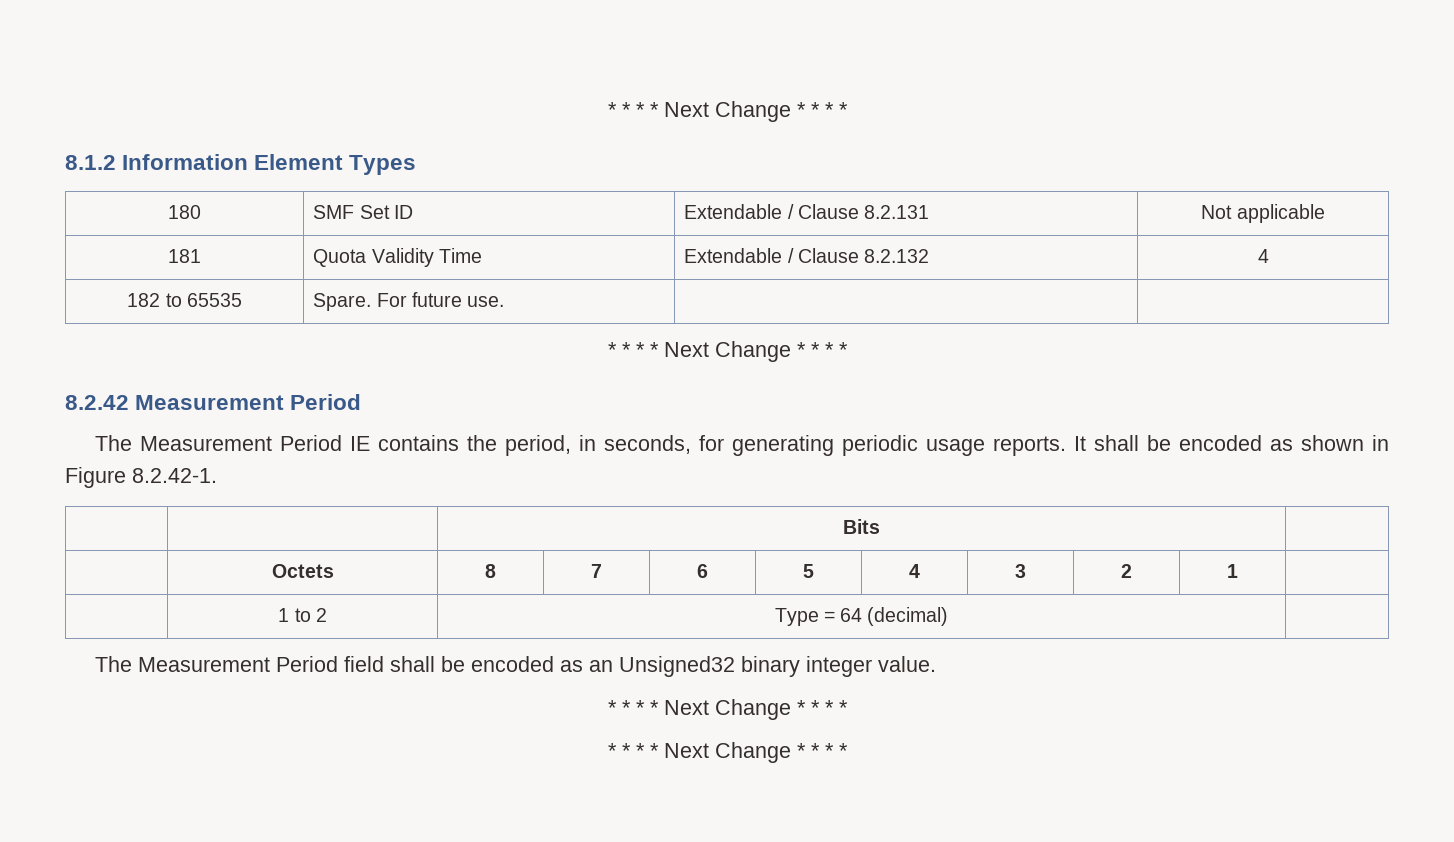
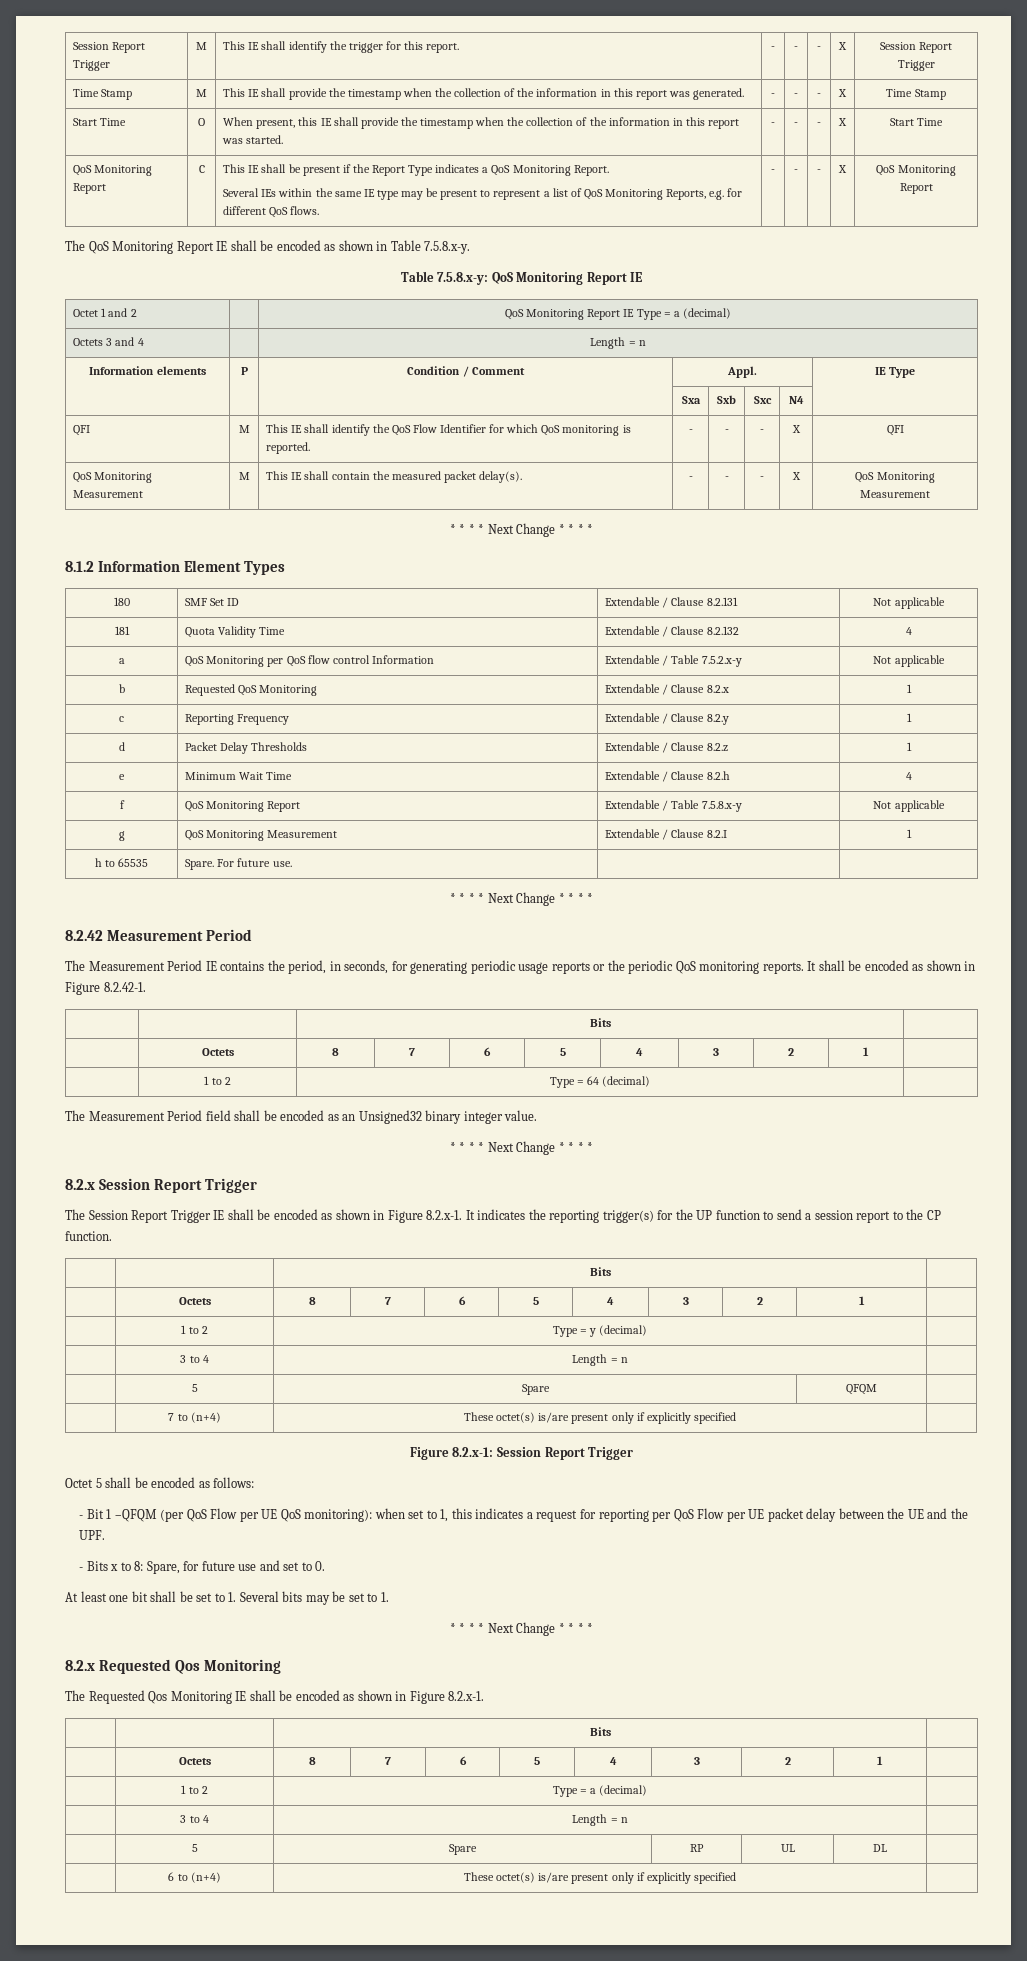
(607, 109) none -> [73,42,146,53] [73,60,111,71] [196,42,207,50] [223,41,460,53] [771,46,775,50] [794,46,798,50] [817,46,821,50] [838,42,847,50] [879,42,953,53] [897,60,935,71] [73,89,133,100] [196,89,207,97] [223,88,744,100] [771,93,775,97] [794,93,798,97] [817,93,821,97] [838,89,847,97] [886,89,946,100] [73,118,127,126] [198,118,205,126] [223,117,739,129] [222,135,284,144] [771,122,775,126] [794,122,798,126] [817,122,821,126] [838,118,847,126] [889,118,944,126] [73,165,153,176] [73,183,107,194] [198,165,205,173] [223,164,609,176] [223,188,743,200] [223,206,320,218] [771,169,775,173] [794,169,798,173] [817,169,821,173] [838,165,847,173] [876,165,956,176] [899,183,933,194] [65,240,471,254] [400,271,643,285] [73,308,137,317] [505,308,731,320] [73,337,144,346] [590,337,646,349] [89,366,206,375] [240,367,248,375] [407,366,525,377] [727,366,757,378] [874,367,916,378] [681,396,701,404] [717,395,736,404] [753,396,772,404] [788,396,804,404] [73,425,91,436] [238,425,250,433] [266,424,631,436] [266,442,311,454] [688,429,693,433] [724,429,729,433] [760,429,764,433] [791,425,801,433] [886,425,904,436] [73,472,153,483] [73,490,144,498] [238,472,250,480] [266,471,522,483] [688,476,693,480] [724,476,729,480] [760,476,764,480] [791,472,801,480] [855,472,935,483] [860,490,930,498] Session Report Trigger | M | This IE shall identify the trigger for this report. | - | - | - | X | Session Report Trigger // Time Stamp | M | This IE shall provide the timestamp when the collection of the information in this report was generated. | - | - | - | X | Time Stamp // Start Time | O | When present, this IE shall provide the timestamp when the collection of the information in this report was started. | - | - | - | X | Start Time // QoS Monitoring Report | C | This IE shall be present if the Report Type indicates a QoS Monitoring Report. // Several IEs within the same IE type may be present to represent a list of QoS Monitoring Reports, e.g. for different QoS flows. | - | - | - | X | QoS Monitoring Report // The QoS Monitoring Report IE shall be encoded as shown in Table 7.5.8.x-y. // Table 7.5.8.x-y: QoS Monitoring Report IE // Octet 1 and 2 | | QoS Monitoring Report IE Type = a (decimal) // Octets 3 and 4 | | Length = n // Information elements | P | Condition / Comment | Appl. | IE Type // | | | Sxa | Sxb | Sxc | N4 | // QFI | M | This IE shall identify the QoS Flow Identifier for which QoS monitoring is reported. | - | - | - | X | QFI // QoS Monitoring Measurement | M | This IE shall contain the measured packet delay(s). | - | - | - | X | QoS Monitoring Measurement //
[127,293,161,307] 182 -> [118,658,125,664] [185,655,434,667] [605,655,742,667] [873,655,945,667] [118,684,125,693] [185,684,318,696] [605,684,729,695] [906,684,912,693] [119,716,124,722] [185,714,290,725] [605,713,729,725] [906,713,912,722] [118,742,125,751] [185,742,308,754] [605,742,728,753] [906,742,912,751] [119,774,125,780] [185,772,293,780] [605,771,730,782] [905,772,912,780] [119,800,125,809] [185,801,301,812] [605,800,742,812] [873,800,945,812] [118,831,125,841] [185,830,338,841] [605,829,727,840] [906,829,912,838] [94,858,102,867] a | QoS Monitoring per QoS flow control Information | Extendable / Table 7.5.2.x-y | Not applicable // b | Requested QoS Monitoring | Extendable / Clause 8.2.x | 1 // c | Reporting Frequency | Extendable / Clause 8.2.y | 1 // d | Packet Delay Thresholds | Extendable / Clause 8.2.z | 1 // e | Minimum Wait Time | Extendable / Clause 8.2.h | 4 // f | QoS Monitoring Report | Extendable / Table 7.5.8.x-y | Not applicable // g | QoS Monitoring Measurement | Extendable / Clause 8.2.I | 1 // h
(986, 447) none -> [551,960,760,974] reports or the periodic QoS monitoring
(848, 707) none -> [65,1178,258,1193] [65,1209,941,1223] [65,1231,112,1241] [589,1267,611,1276] [178,1297,211,1305] [308,1297,316,1305] [384,1297,391,1305] [458,1296,466,1305] [532,1297,539,1305] [607,1297,614,1305] [682,1297,689,1305] [756,1297,763,1305] [858,1296,865,1305] [181,1325,208,1334] [552,1325,648,1337] [180,1355,209,1363] [572,1354,628,1366] [191,1384,198,1392] [521,1384,550,1395] [846,1384,877,1395] [168,1412,221,1423] [464,1412,736,1424] [409,1447,634,1460] [65,1477,255,1488] [79,1508,968,1522] [79,1530,106,1540] [79,1560,326,1574] [65,1591,389,1605] // 8.2.x Session Report Trigger // The Session Report Trigger IE shall be encoded as shown in Figure 8.2.x-1. It indicates the reporting trigger(s) for the UP function to send a session report to the CP function. // | | Bits | // | Octets | 8 | 7 | 6 | 5 | 4 | 3 | 2 | 1 | // | 1 to 2 | Type = y (decimal) | // | 3 to 4 | Length = n | // | 5 | Spare | QFQM | // | 7 to (n+4) | These octet(s) is/are present only if explicitly specified | // Figure 8.2.x-1: Session Report Trigger // Octet 5 shall be encoded as follows: // - Bit 1 –QFQM (per QoS Flow per UE QoS monitoring): when set to 1, this indicates a request for reporting per QoS Flow per UE packet delay between the UE and the UPF. // - Bits x to 8: Spare, for future use and set to 0. // At least one bit shall be set to 1. Several bits may be set to 1.
(848, 750) none -> [65,1659,282,1674] [65,1690,485,1704] [589,1727,611,1736] [178,1757,211,1765] [308,1757,316,1765] [385,1757,391,1765] [459,1756,467,1765] [534,1757,540,1765] [609,1757,617,1765] [693,1757,700,1765] [784,1757,791,1765] [877,1756,883,1765] [181,1785,208,1794] [552,1785,648,1797] [180,1815,209,1823] [572,1814,628,1826] [191,1844,198,1852] [449,1844,477,1855] [690,1844,704,1852] [780,1844,795,1852] [873,1844,887,1852] [168,1872,221,1883] [464,1872,736,1884] // 8.2.x Requested Qos Monitoring // The Requested Qos Monitoring IE shall be encoded as shown in Figure 8.2.x-1. // | | Bits | // | Octets | 8 | 7 | 6 | 5 | 4 | 3 | 2 | 1 | // | 1 to 2 | Type = a (decimal) | // | 3 to 4 | Length = n | // | 5 | Spare | RP | UL | DL | // | 6 to (n+4) | These octet(s) is/are present only if explicitly specified |

